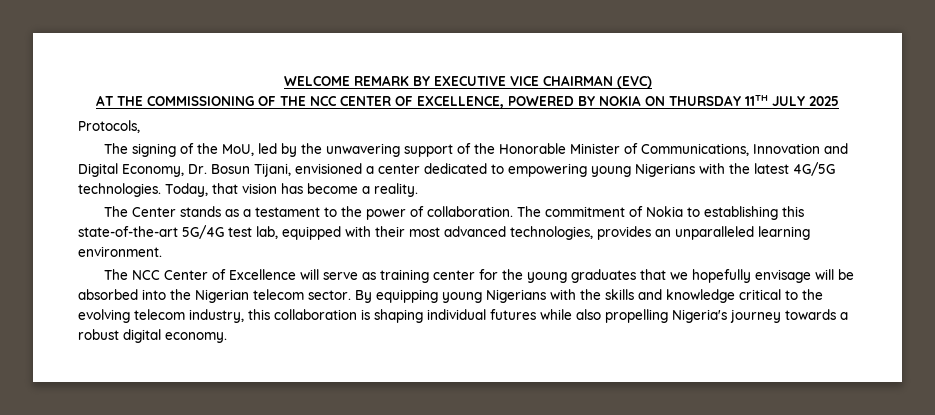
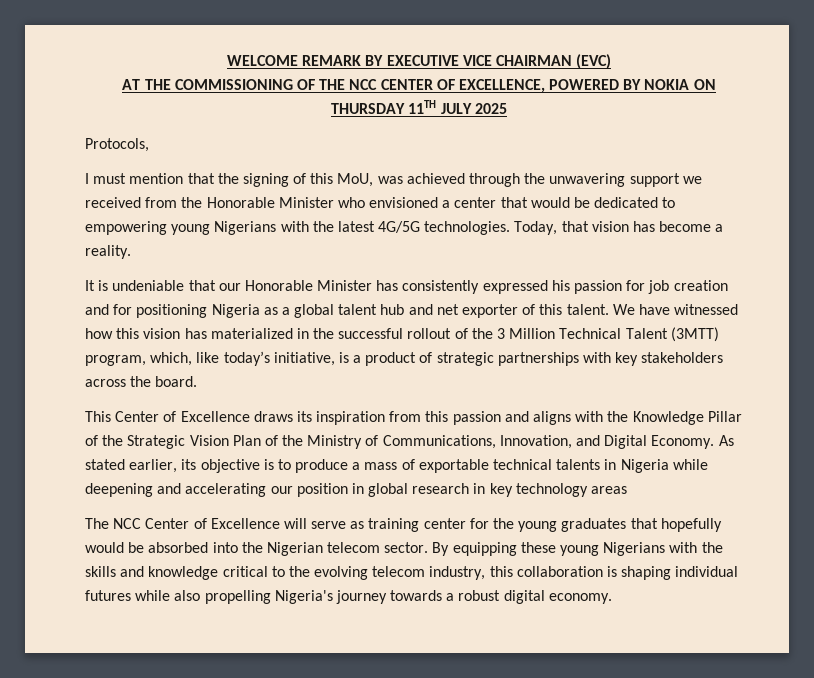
[104,143,849,157] [78,163,420,177] The signing of the MoU, led by the unwavering support of the Honorable Minister of Communications, Innovation and Digital Economy, Dr. Bosun Tijani, envisioned a center -> [85,173,702,187] [85,197,591,208] I must mention that the signing of this MoU, was achieved through the unwavering support we received from the Honorable Minister who envisioned a center that would be
[104,206,805,220] [78,225,810,240] [78,246,162,257] The Center stands as a testament to the power of collaboration. The commitment of Nokia to establishing this state-of-the-art 5G/4G test lab, equipped with their most advanced technologies, provides an unparalleled learning environment. -> [85,280,728,294] [85,304,739,318] [85,327,719,342] [85,351,724,366] [85,376,198,387] [85,411,742,425] [85,435,734,449] [85,459,708,473] [85,483,628,497] It is undeniable that our Honorable Minister has consistently expressed his passion for job creation and for positioning Nigeria as a global talent hub and net exporter of this talent. We have witnessed how this vision has materialized in the successful rollout of the 3 Million Technical Talent (3MTT) program, which, like today’s initiative, is a product of strategic partnerships with key stakeholders across the board. // This Center of Excellence draws its inspiration from this passion and aligns with the Knowledge Pillar of the Strategic Vision Plan of the Ministry of Communications, Innovation, and Digital Economy. As stated earlier, its objective is to produce a mass of exportable technical talents in Nigeria while deepening and accelerating our position in global research in key technology areas
[670,269,835,283] we hopefully envisage will -> [660,518,722,532] [85,542,124,553] hopefully would
(438, 296) none -> [520,542,556,553] these

